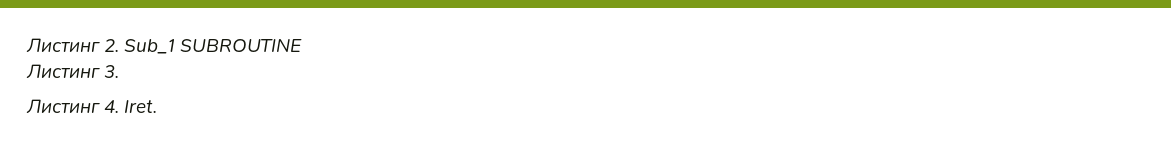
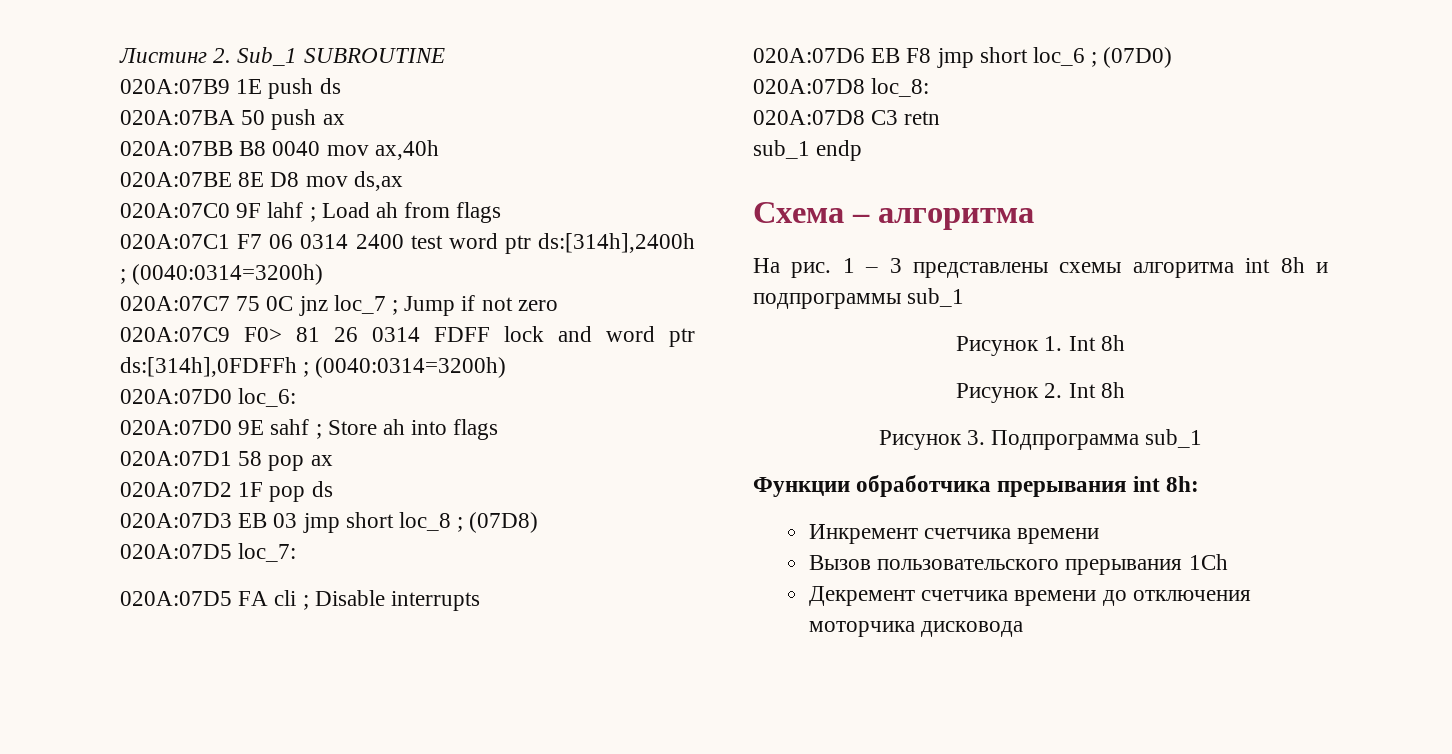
[26,64,120,79] [26,99,158,114] Листинг 3. // Листинг 4. Iret. -> [120,78,341,99] [120,109,345,130] [120,140,439,160] [120,171,403,191] [120,202,502,223] [120,233,695,254] [120,264,324,285] [120,295,558,316] [120,326,695,347] [120,357,507,378] [120,388,297,407] [120,419,499,440] [120,451,333,471] [120,481,333,502] [120,512,539,533] [120,543,297,562] [120,590,481,611] [753,47,1173,68] [753,78,930,97] [753,110,941,125] [753,140,863,161] [753,202,1034,230] [753,257,1328,278] [753,288,965,309] [956,335,1125,356] [956,382,1125,403] [878,429,1203,450] [753,475,1199,497] [809,524,1100,544] [809,554,1228,575] [809,586,1251,606] [809,621,1024,637] 020A:07B9 1E push ds // 020A:07BA 50 push ax // 020A:07BB B8 0040 mov ax,40h // 020A:07BE 8E D8 mov ds,ax // 020A:07C0 9F lahf ; Load ah from flags // 020A:07C1 F7 06 0314 2400 test word ptr ds:[314h],2400h ; (0040:0314=3200h) // 020A:07C7 75 0C jnz loc_7 ; Jump if not zero // 020A:07C9 F0> 81 26 0314 FDFF lock and word ptr ds:[314h],0FDFFh ; (0040:0314=3200h) // 020A:07D0 loc_6: // 020A:07D0 9E sahf ; Store ah into flags // 020A:07D1 58 pop ax // 020A:07D2 1F pop ds // 020A:07D3 EB 03 jmp short loc_8 ; (07D8) // 020A:07D5 loc_7: // 020A:07D5 FA cli ; Disable interrupts // 020A:07D6 EB F8 jmp short loc_6 ; (07D0) // 020A:07D8 loc_8: // 020A:07D8 C3 retn // sub_1 endp // Схема – алгоритма // На рис. 1 – 3 представлены схемы алгоритма int 8h и подпрограммы sub_1 // Рисунок 1. Int 8h // Рисунок 2. Int 8h // Рисунок 3. Подпрограмма sub_1 // Функции обработчика прерывания int 8h: // Инкремент счетчика времени // Вызов пользовательского прерывания 1Ch // Декремент счетчика времени до отключения моторчика дисковода

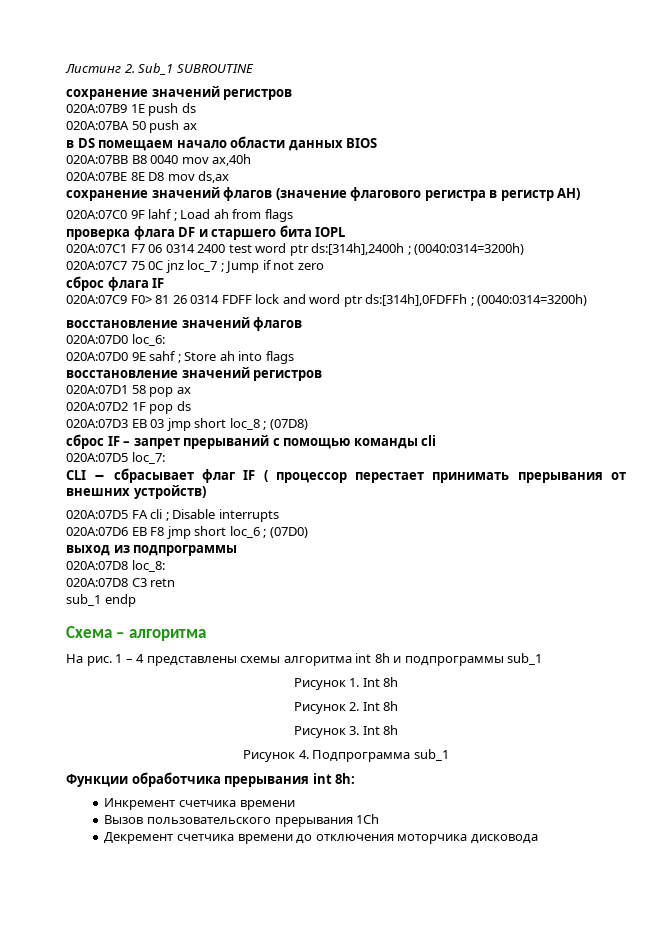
(445, 55) none -> [66,86,293,100] // сохранение значений регистров
(345, 119) none -> [66,136,378,151] // в DS помещаем начало области данных BIOS
(403, 181) none -> [66,187,581,201] // сохранение значений флагов (значение флагового регистра в регистр АН)
(502, 212) none -> [66,225,346,240] // проверка флага DF и старшего бита IOPL
(558, 305) none -> [66,276,165,291] // сброс флага IF
(507, 367) none -> [66,317,303,331] // восстановление значений флагов
(499, 429) none -> [66,367,323,381] // восстановление значений регистров
[120,543,297,562] 020A:07D5 loc_7: -> [66,434,437,449] [66,452,165,464] [66,468,626,483] [66,485,206,499] сброс IF – запрет прерываний с помощью команды cli // 020A:07D5 loc_7: // CLI − сбрасывает флаг IF ( процессор перестает принимать прерывания от внешних устройств)
(1173, 57) none -> [66,545,238,556] // выход из подпрограммы
[889,258,902,273] 3 -> [136,654,145,663] 4
(985, 437) none -> [362,725,399,735] [243,750,309,762] Int 8h // Рисунок 4.

